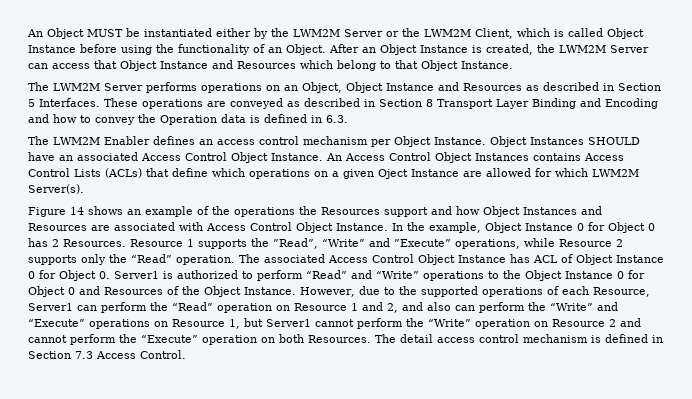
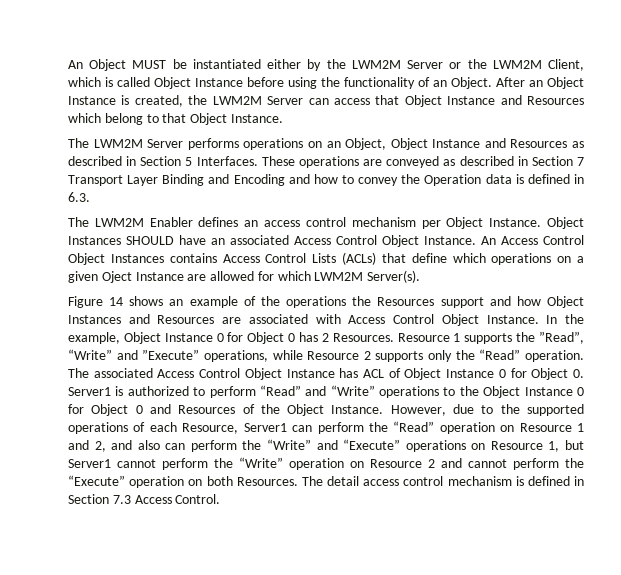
[426,99,433,107] 8 -> [576,157,584,166] 7

